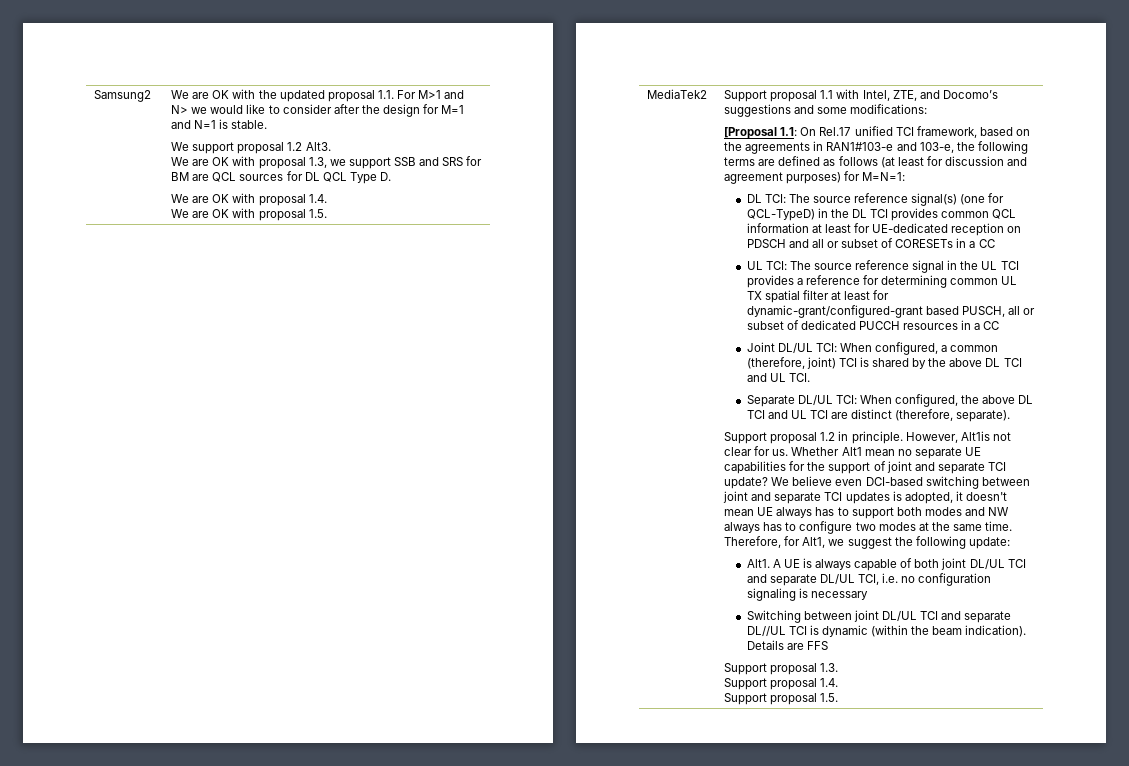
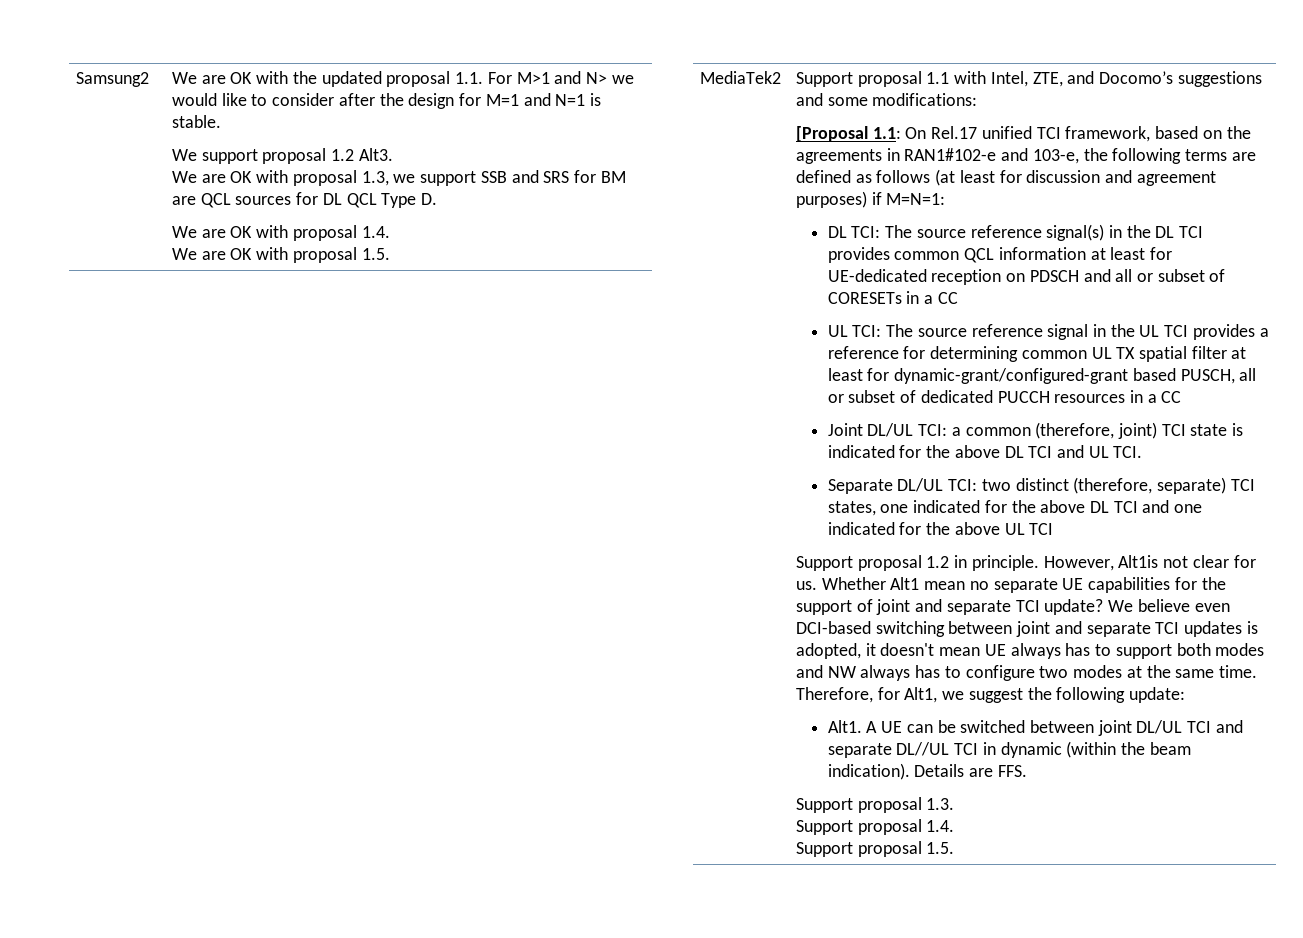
[826,142,894,151] RAN1#103-e -> [904,148,997,161] RAN1#102-e
[844,171,861,181] for -> [871,192,882,205] if
[960,193,1005,205] [746,209,815,221] (one for QCL-TypeD) -> (1105, 232) none
[839,342,938,355] When configured, -> (948, 430) none
[859,357,927,369] is shared by -> [1190,423,1244,436] [827,445,922,458] state is indicated for
[859,394,1034,407] [746,409,1011,422] When configured, the above DL TCI and UL TCI are distinct (therefore, separate). -> [981,477,1255,494] [827,500,1203,516] [827,522,1054,535] two distinct (therefore, separate) TCI states, one indicated for the above DL TCI and one indicated for the above UL TCI
[802,558,1026,571] [746,573,992,586] [746,588,868,601] [746,610,801,623] is always capable of both joint DL/UL TCI and separate DL/UL TCI, i.e. no configuration signaling is necessary // Switching -> [906,720,1026,733] can be switched
[809,625,819,635] is -> [982,742,996,755] in
[806,641,828,650] FFS -> [997,765,1027,777] FFS.

